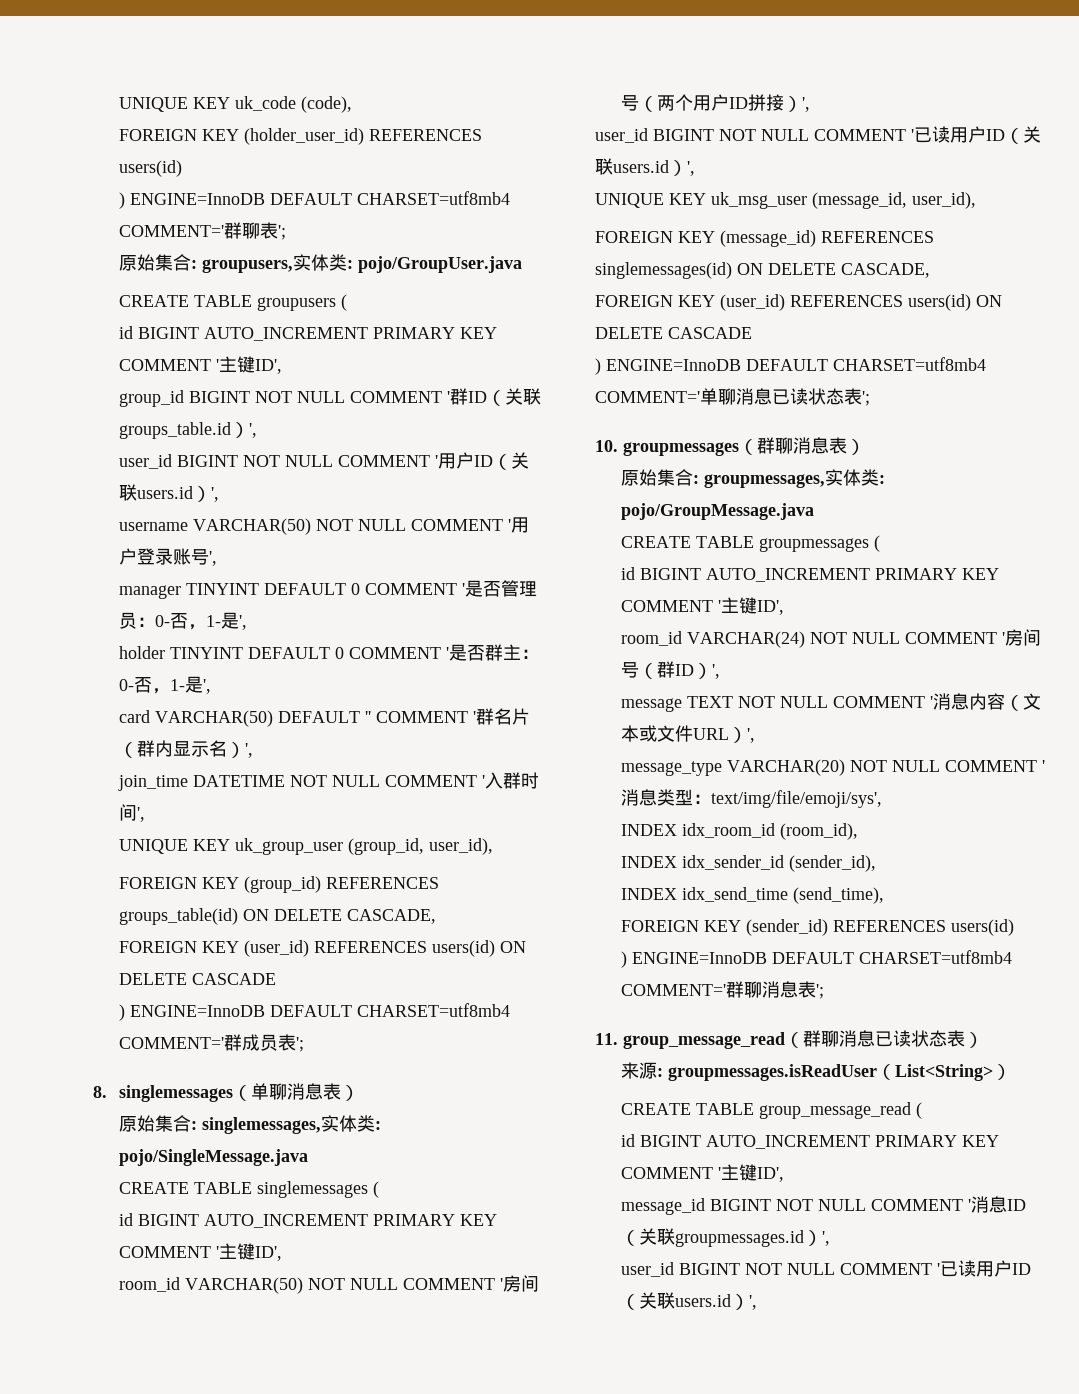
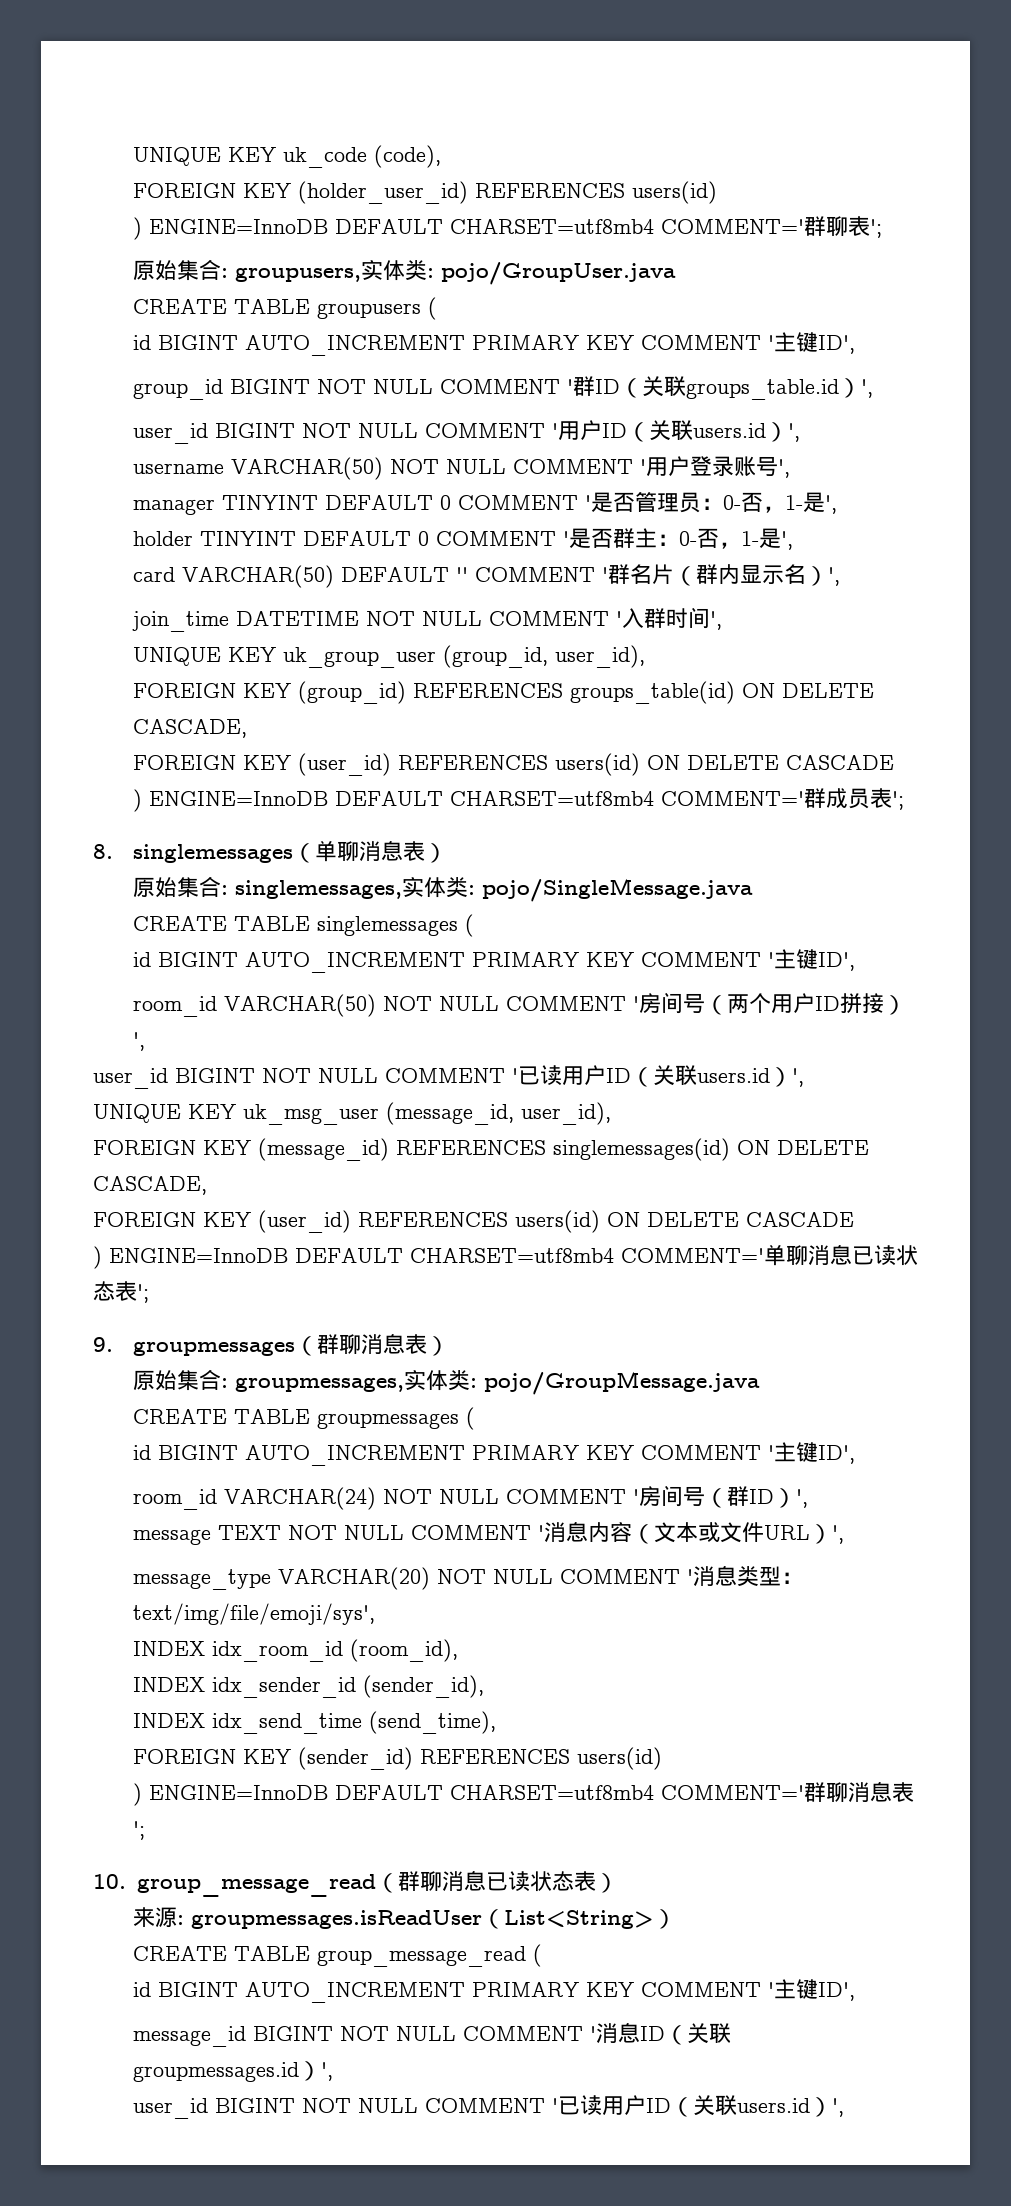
[595,440,618,452] 10. -> [93,1337,113,1352] 9.
[595,1033,618,1045] 11. -> [93,1874,126,1889] 10.

